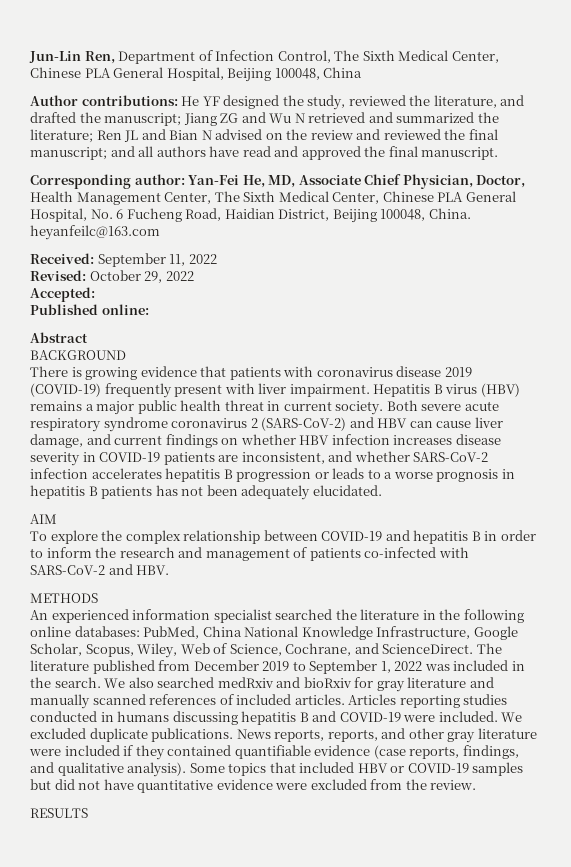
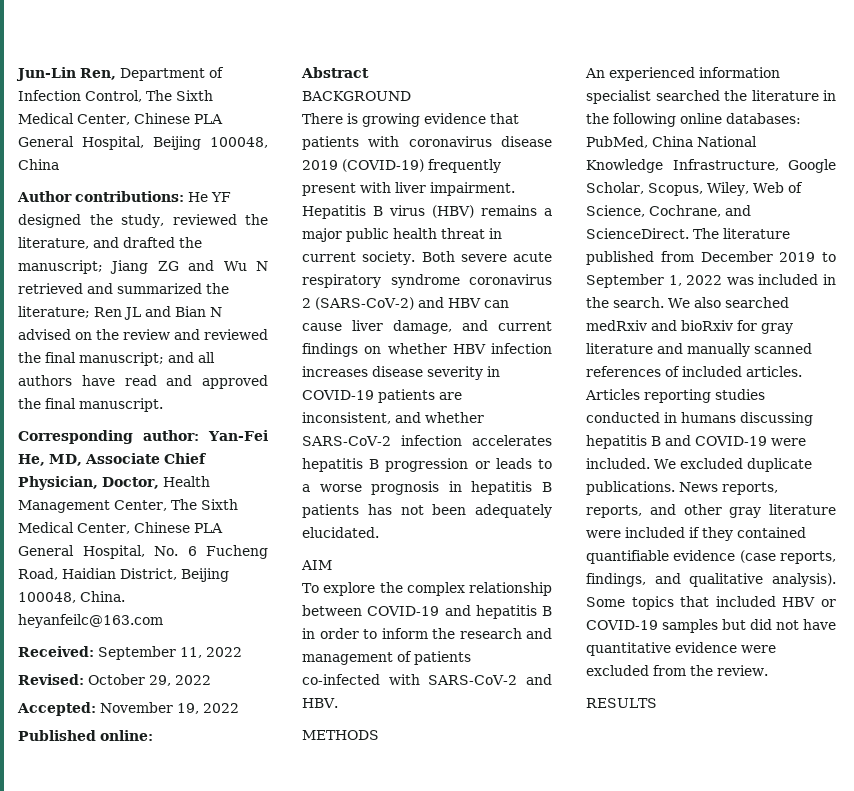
(95, 294) none -> [100,702,239,714] November 19, 2022

